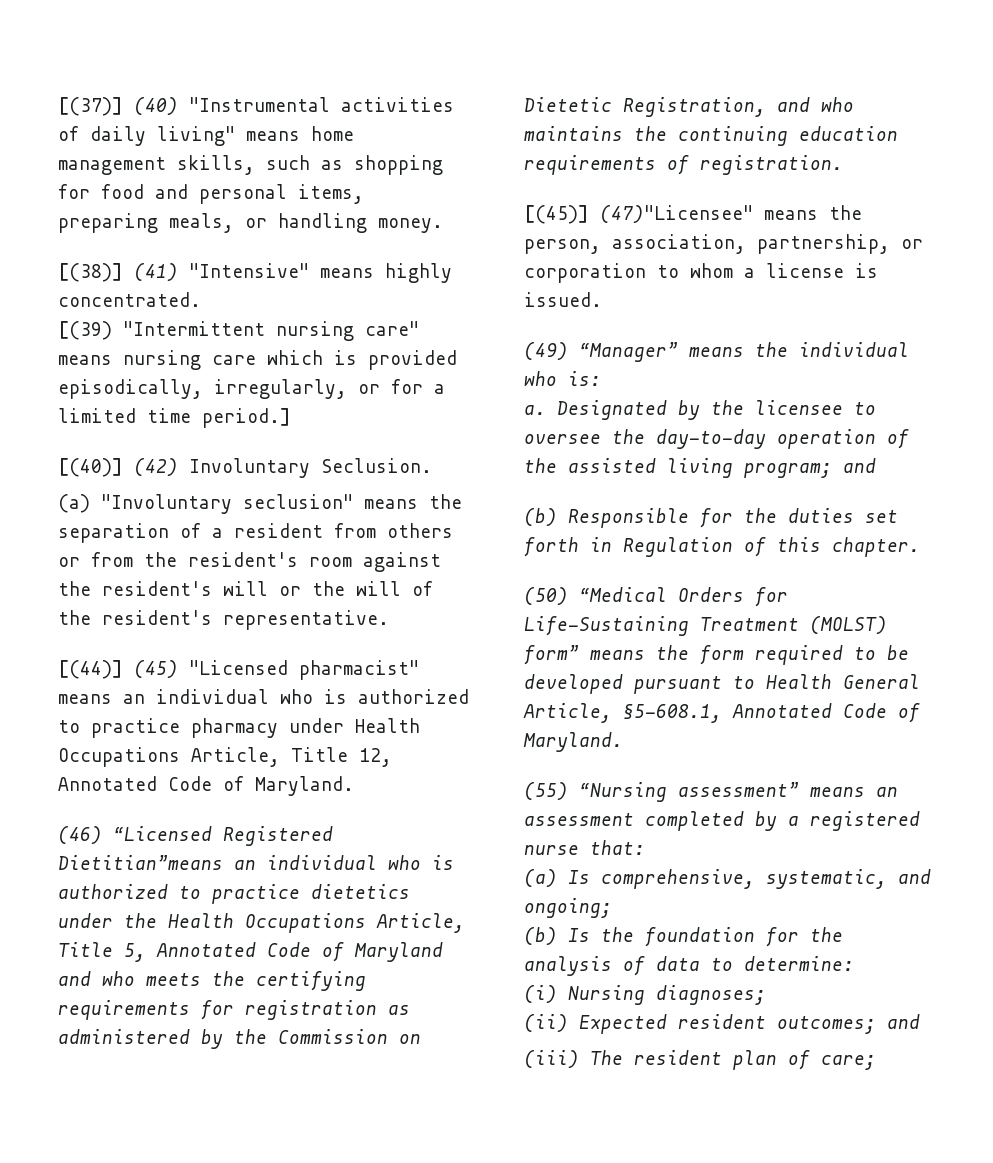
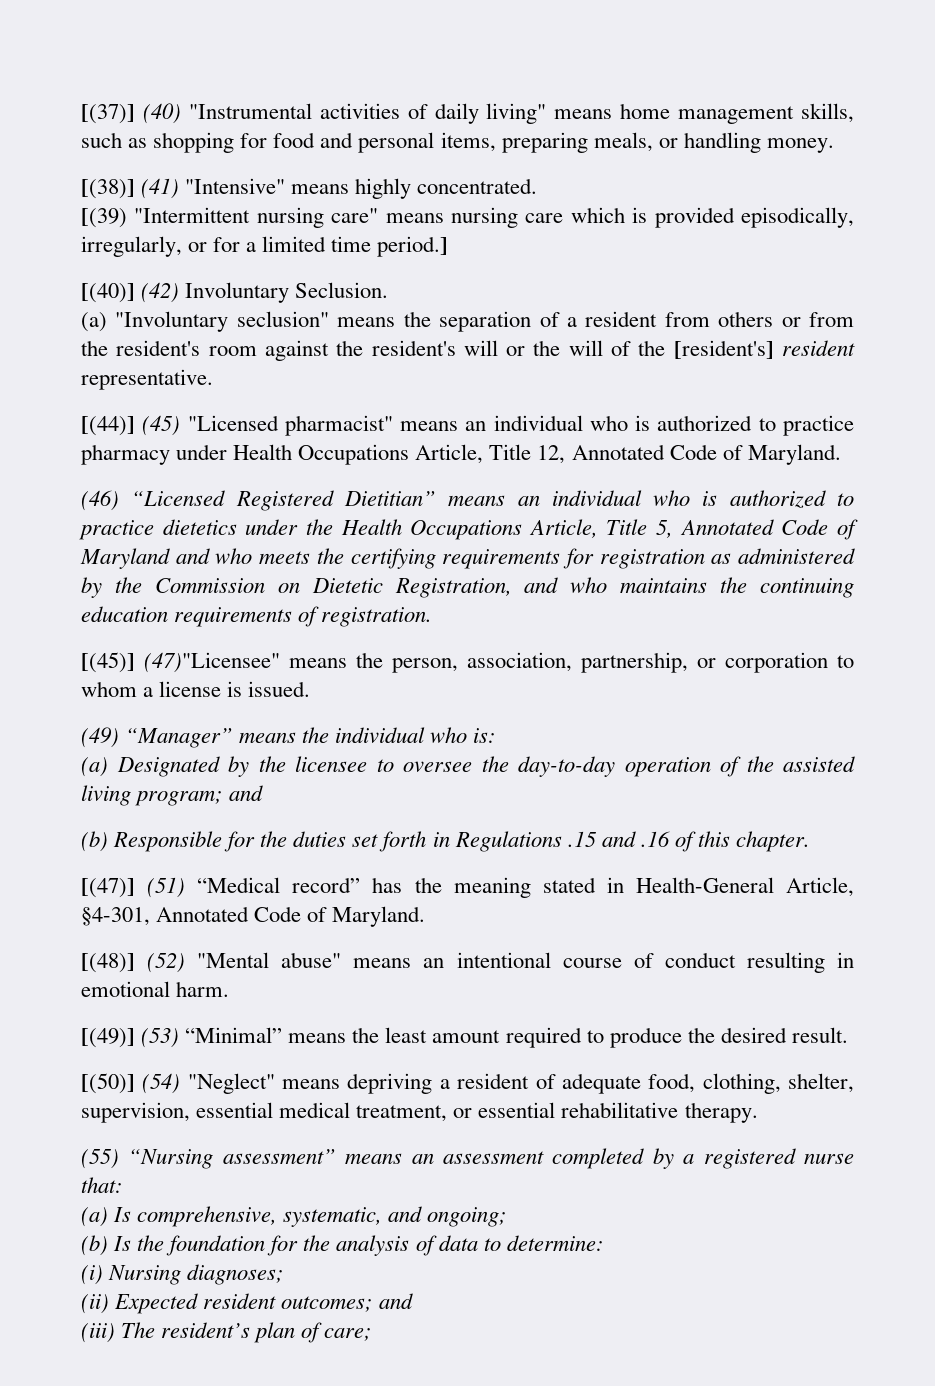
[102,610,212,625] resident's -> [673,340,855,359] [resident's] resident
[58,855,223,870] Dietitian”means -> [343,491,506,506] Dietitian” means
[524,405,546,415] a. -> [81,757,108,777] (a)
[623,537,733,557] Regulation -> [454,831,670,852] Regulations .15 and .16
[524,587,788,607] [524,616,887,636] [524,645,909,665] [524,674,920,694] [523,703,920,723] [523,732,623,752] (50) “Medical Orders for Life-Sustaining Treatment (MOLST) form” means the form required to be developed pursuant to Health General Article, §5-608.1, Annotated Code of Maryland. -> [81,877,855,898] [81,906,426,927] [81,952,854,973] [81,981,230,997] [81,1027,848,1048] [81,1073,855,1094] [81,1102,758,1123] [(47)] (51) “Medical record” has the meaning stated in Health-General Article, §4-301, Annotated Code of Maryland. // [(48)] (52) "Mental abuse" means an intentional course of conduct resulting in emotional harm. // [(49)] (53) “Minimal” means the least amount required to produce the desired result. // [(50)] (54) "Neglect" means depriving a resident of adequate food, clothing, shelter, supervision, essential medical treatment, or essential rehabilitative therapy.
[634,1050,722,1065] resident -> [161,1322,251,1338] resident’s

